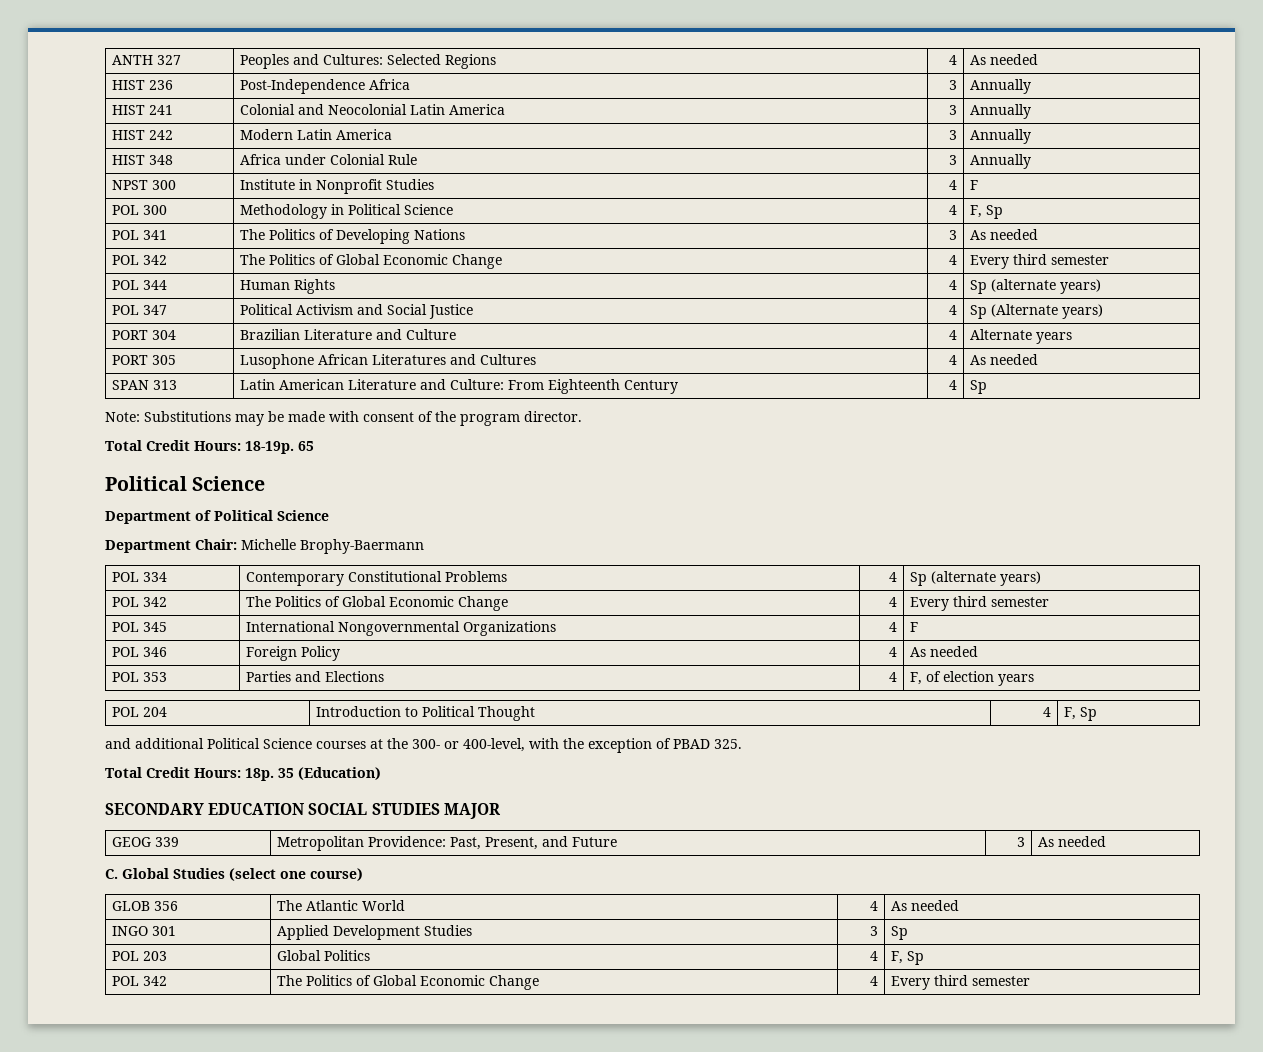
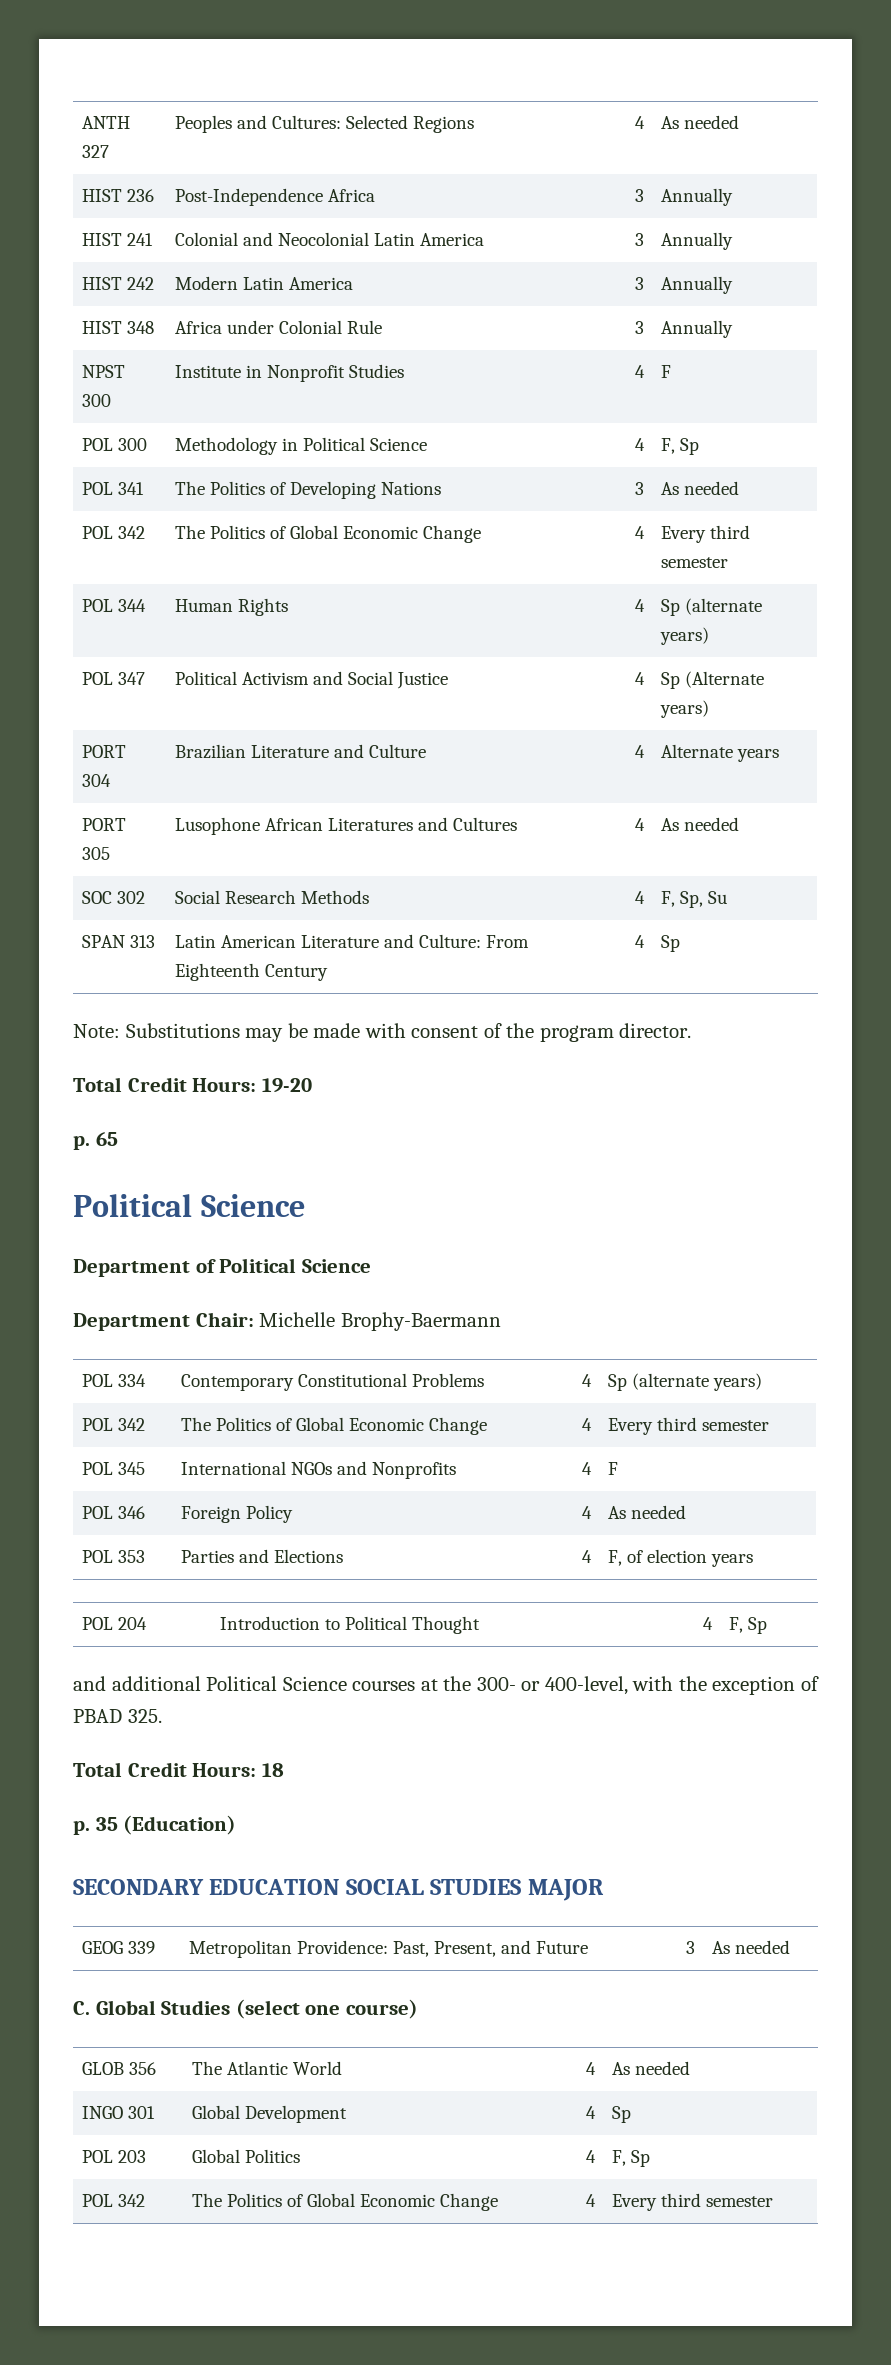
(1039, 359) none -> [82,891,146,904] [175,890,370,904] [634,891,645,904] [661,891,728,908] // SOC 302 | Social Research Methods | 4 | F, Sp, Su
[245,441,294,454] 18-19p. -> [261,1078,312,1093] [73,1136,90,1150] 19-20 // p.
[338,621,557,636] Nongovernmental Organizations -> [291,1461,457,1479] NGOs and Nonprofits
[245,768,274,781] 18p. -> [261,1763,284,1777] [73,1821,90,1835] 18 // p.
[277,925,330,940] Applied -> [192,2105,241,2119] Global
[424,925,473,936] [869,926,878,936] Studies | 3 -> [585,2106,596,2119] | 4

